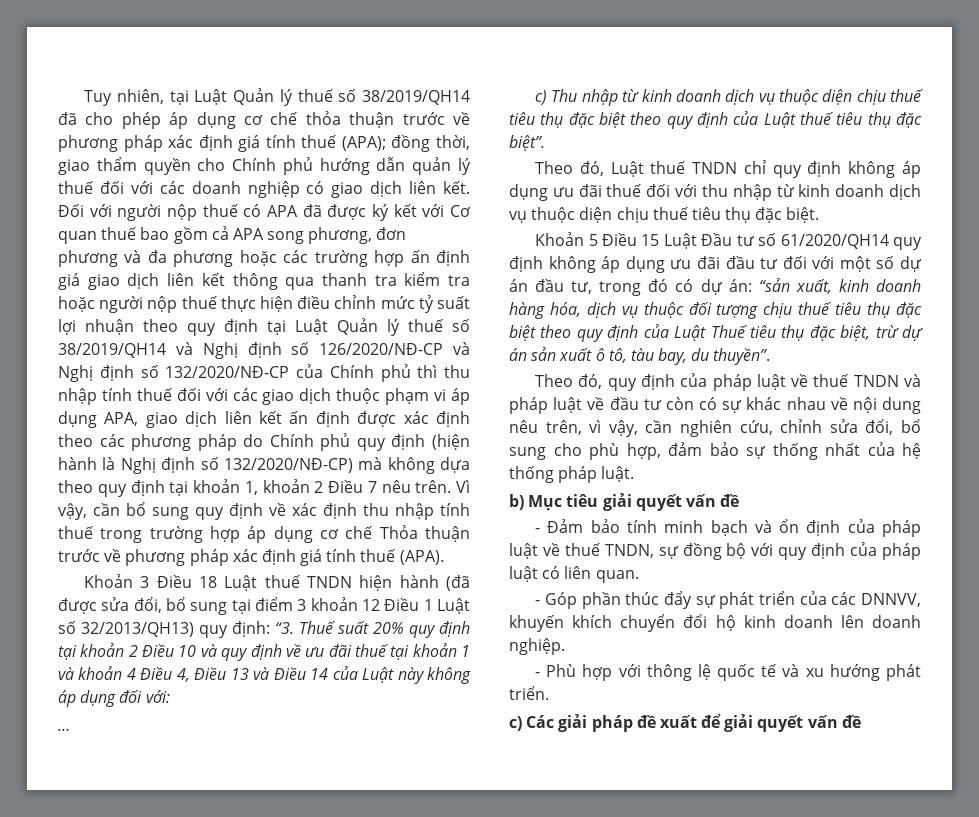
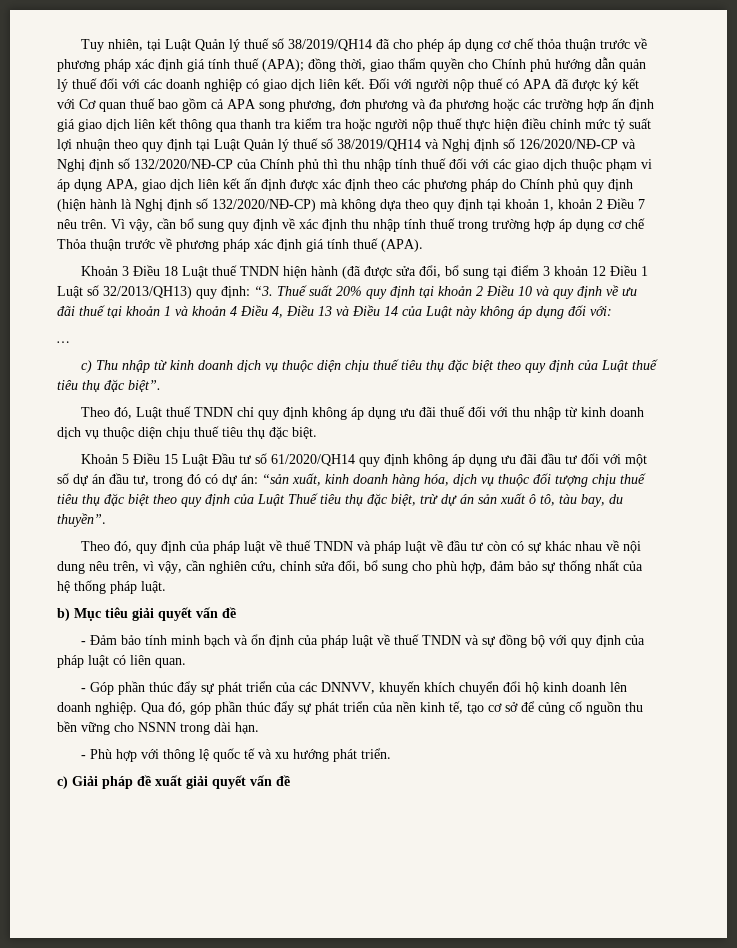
[604,544,654,558] TNDN, -> [421,635,479,645] TNDN và
(565, 646) none -> [141,701,643,715] [57,721,259,735] Qua đó, góp phần thúc đẩy sự phát triển của nền kinh tế, tạo cơ sở để củng cố nguồn thu bền vững cho NSNN trong dài hạn.
[526,714,588,732] Các giải -> [72,776,98,786] Giải
[701,714,722,728] để -> (182, 780) none

